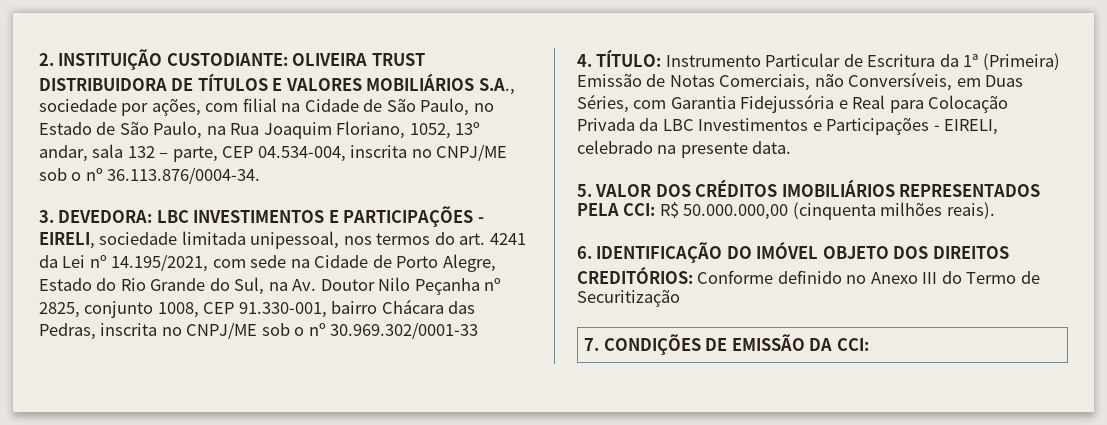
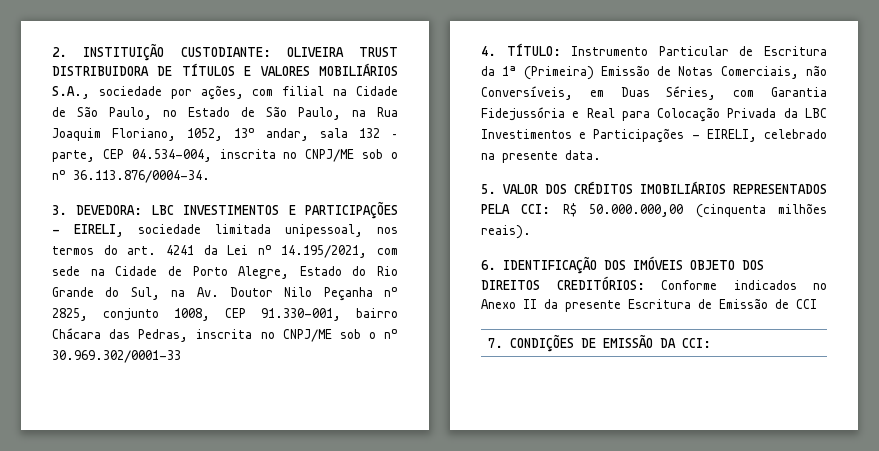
[726,241,819,259] DO IMÓVEL -> [604,256,683,270] DOS IMÓVEIS
[777,270,842,284] definido -> [733,280,797,290] indicados
[922,271,1040,284] [577,289,680,307] III do Termo de Securitização -> [523,298,817,312] II da presente Escritura de Emissão de CCI

